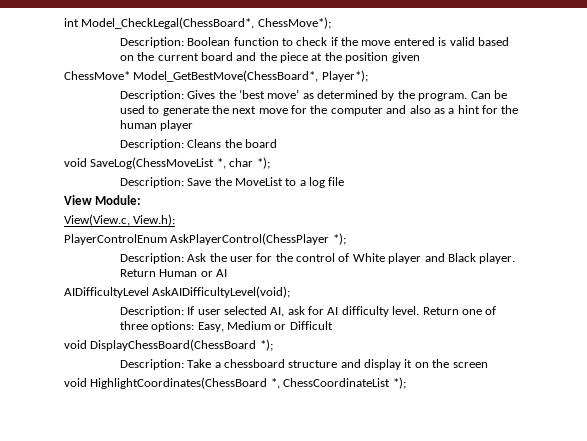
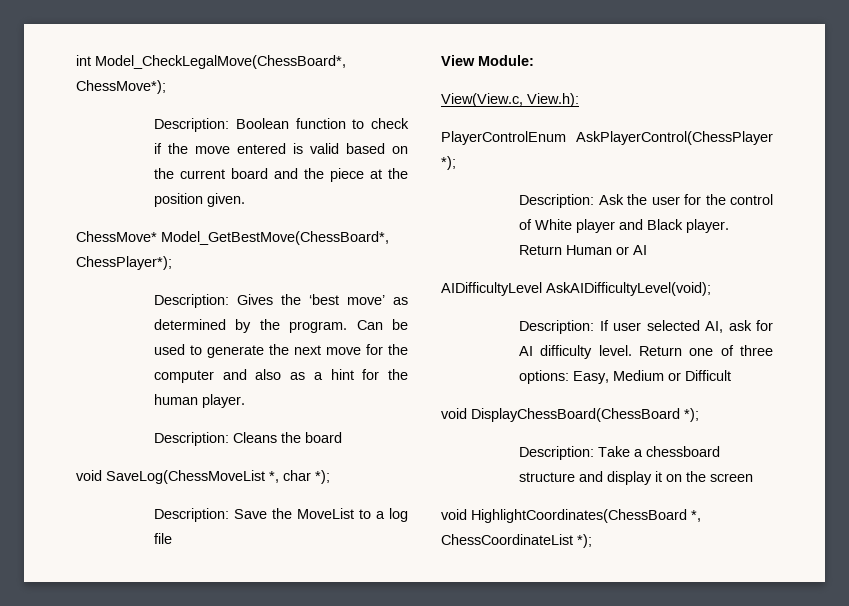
[81,17,255,29] Model_CheckLegal(ChessBoard*, -> [95,55,346,69] Model_CheckLegalMove(ChessBoard*,
[391,52,420,63] given -> [207,193,246,207] given.
[321,70,368,82] Player*); -> [76,256,172,270] ChessPlayer*);
[160,120,194,131] player -> [202,394,246,408] player.

